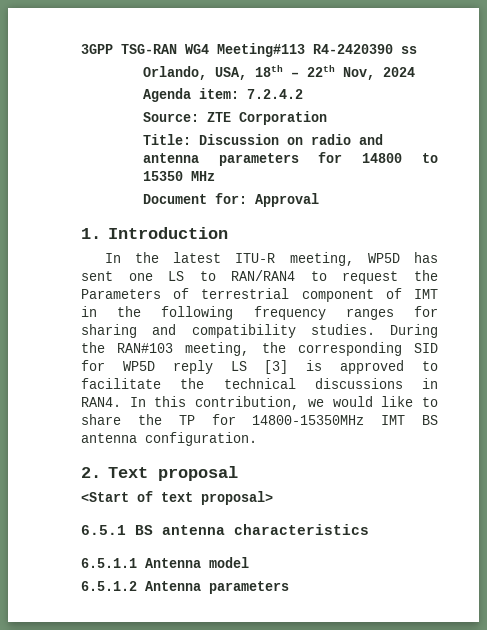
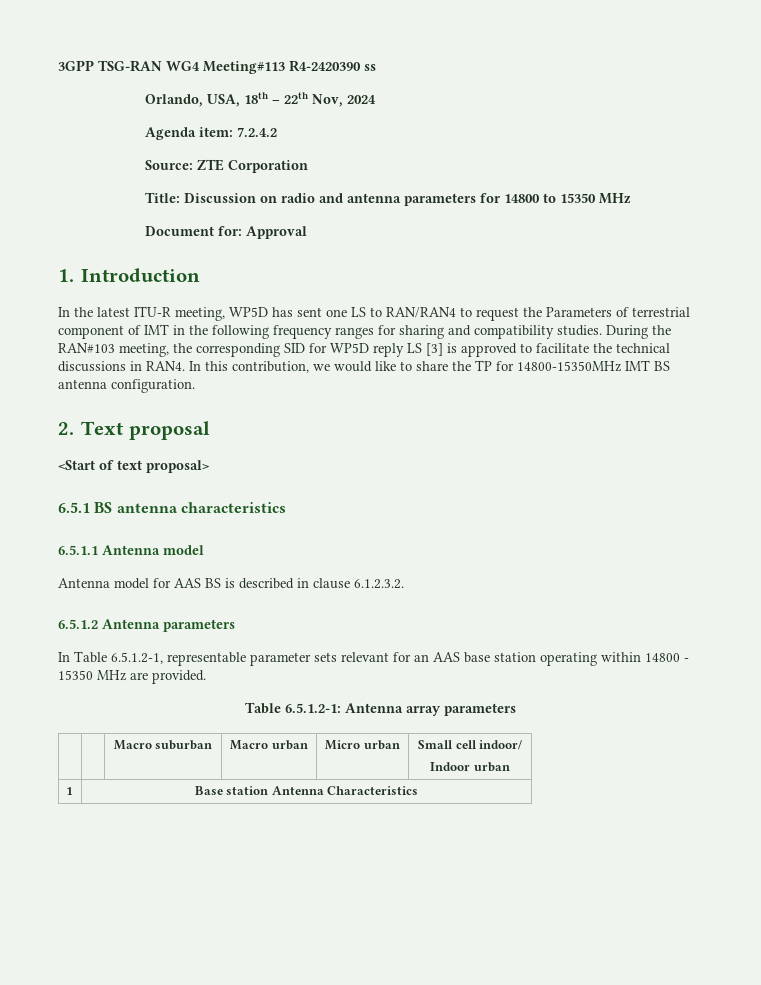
[81,581,289,594] 6.5.1.2 Antenna parameters -> [58,578,404,589] [58,619,235,632] [58,651,689,666] [58,670,206,684] [245,702,516,716] [113,740,213,750] [230,740,308,750] [325,740,400,750] [417,740,523,750] [430,762,510,772] [65,787,73,795] [194,786,419,795] Antenna model for AAS BS is described in clause 6.1.2.3.2. // 6.5.1.2 Antenna parameters // In Table 6.5.1.2-1, representable parameter sets relevant for an AAS base station operating within 14800 - 15350 MHz are provided. // Table 6.5.1.2-1: Antenna array parameters // | | Macro suburban | Macro urban | Micro urban | Small cell indoor/ // Indoor urban // 1 | Base station Antenna Characteristics

